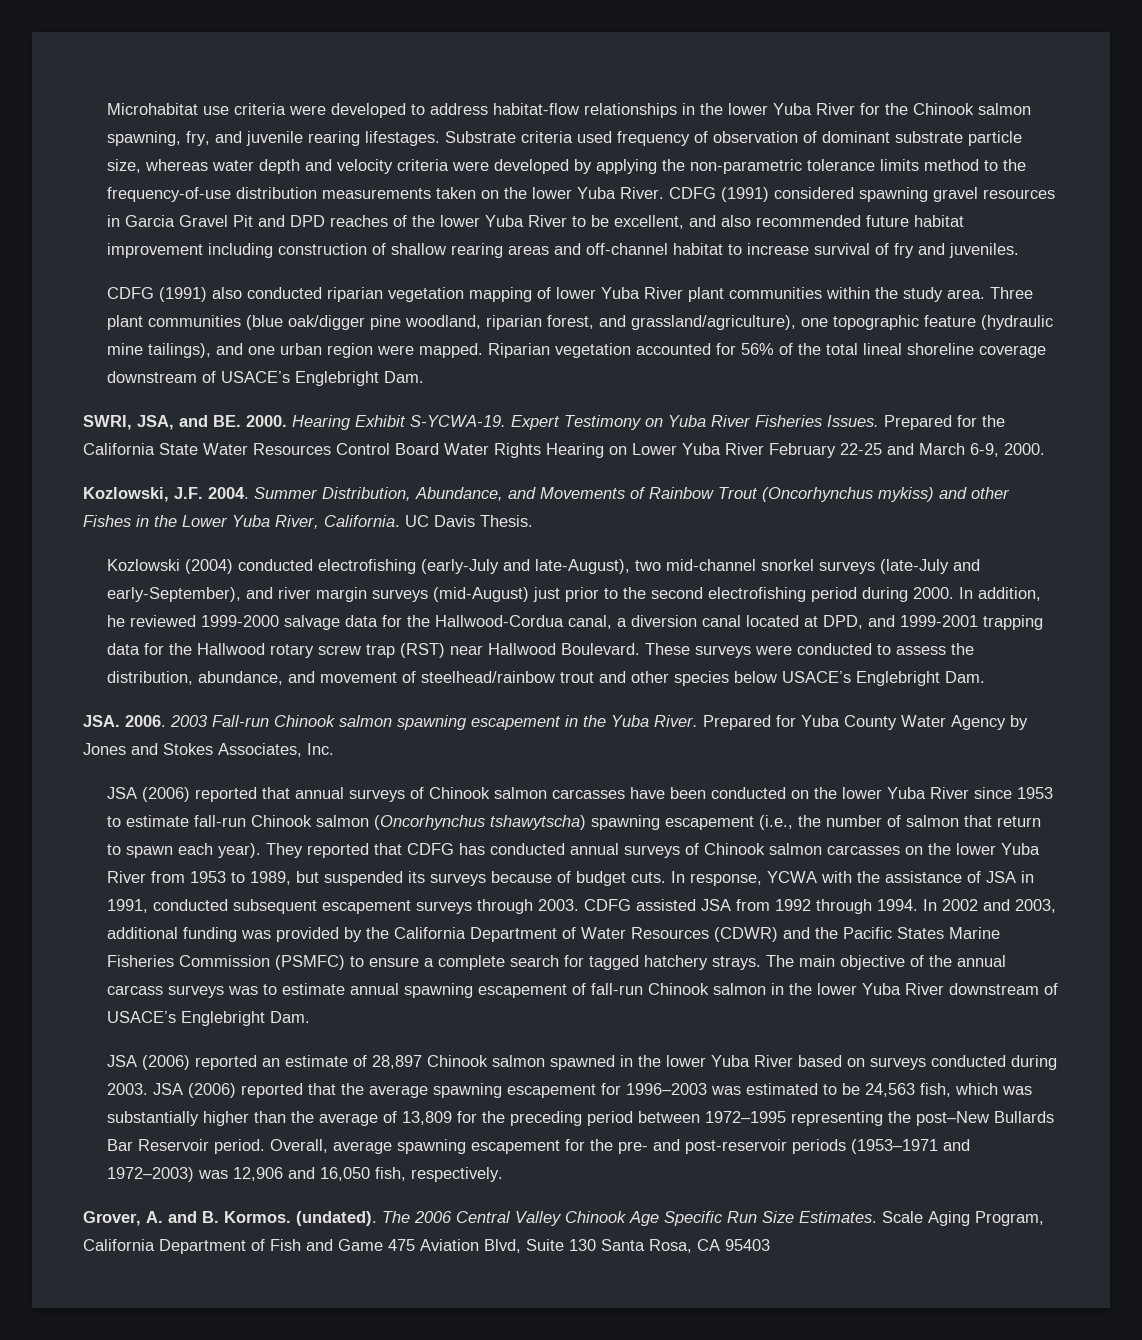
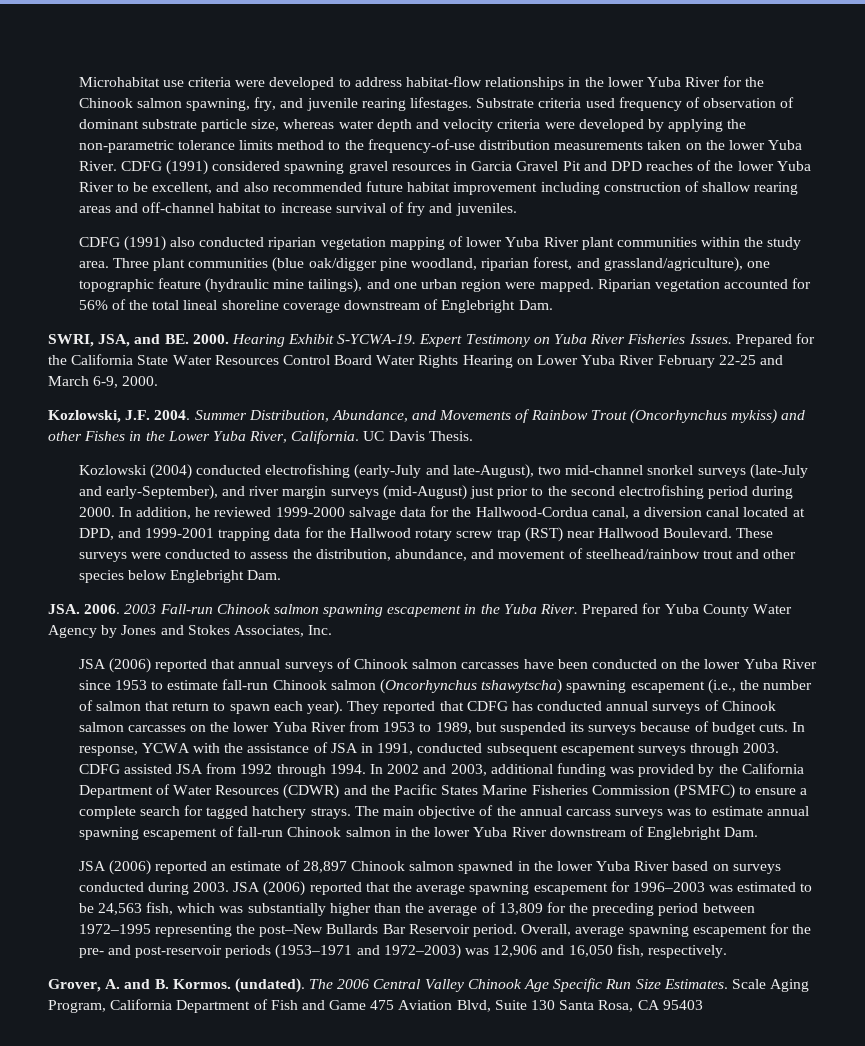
[221,371,291,383] USACE’s -> (439, 304) none
[782,671,852,683] USACE’s -> (167, 575) none
[107,1011,177,1023] USACE’s -> (644, 831) none

